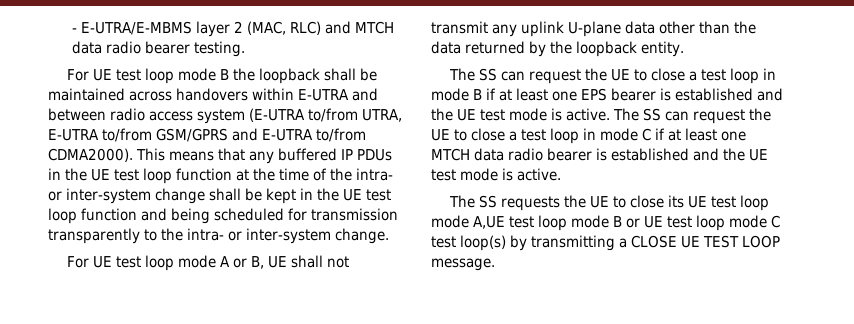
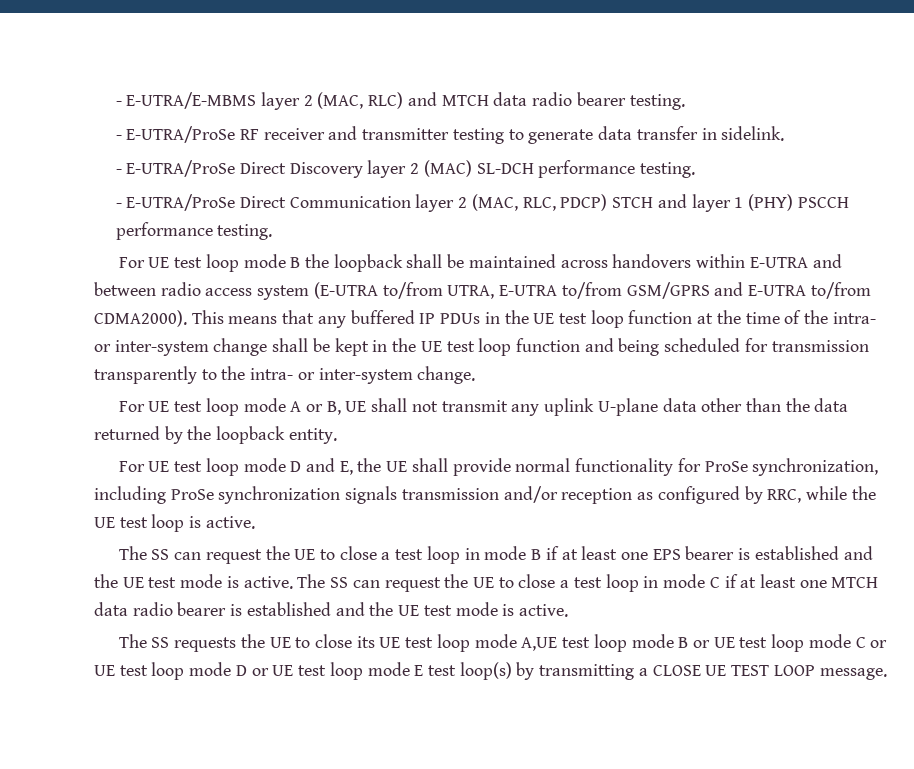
(246, 49) none -> [115,126,785,144] [115,160,696,178] [115,194,849,212] [115,222,273,240] // - E-UTRA/ProSe RF receiver and transmitter testing to generate data transfer in sidelink. // - E-UTRA/ProSe Direct Discovery layer 2 (MAC) SL-DCH performance testing. // - E-UTRA/ProSe Direct Communication layer 2 (MAC, RLC, PDCP) STCH and layer 1 (PHY) PSCCH performance testing.
(684, 49) none -> [118,458,879,476] [94,486,876,504] [94,514,255,532] // For UE test loop mode D and E, the UE shall provide normal functionality for ProSe synchronization, including ProSe synchronization signals transmission and/or reception as configured by RRC, while the UE test loop is active.
(780, 221) none -> [870,640,888,648] [94,662,424,680] or UE test loop mode D or UE test loop mode E

